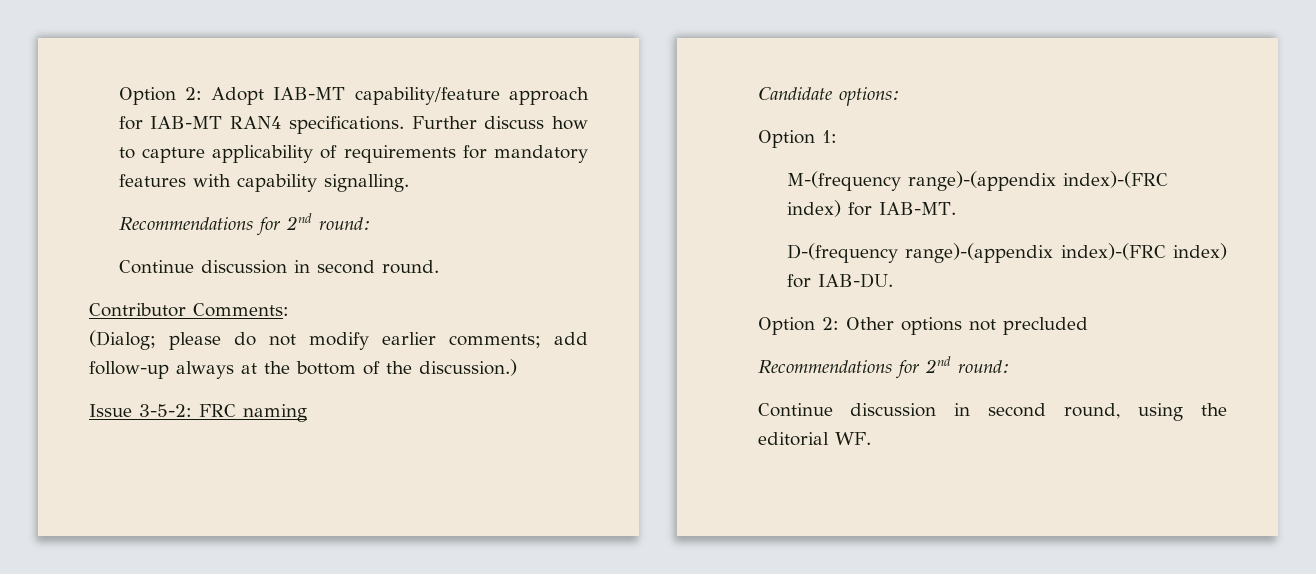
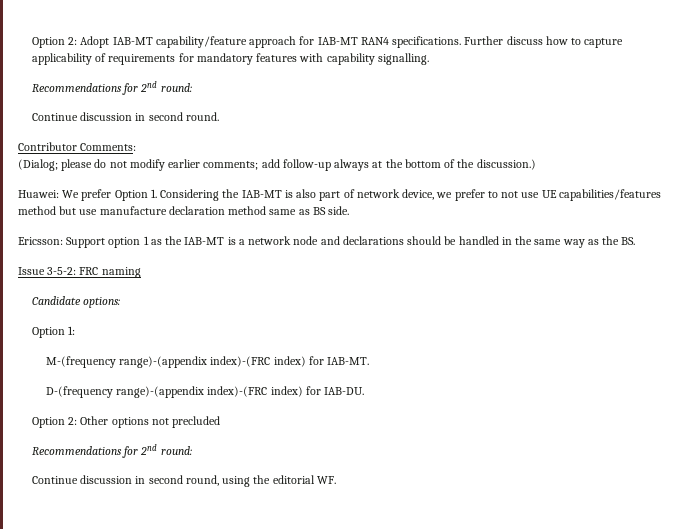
(517, 367) none -> [18,189,661,201] [18,206,350,215] [18,236,636,248] // Huawei: We prefer Option 1. Considering the IAB-MT is also part of network device, we prefer to not use UE capabilities/features method but use manufacture declaration method same as BS side. // Ericsson: Support option 1 as the IAB-MT is a network node and declarations should be handled in the same way as the BS.

